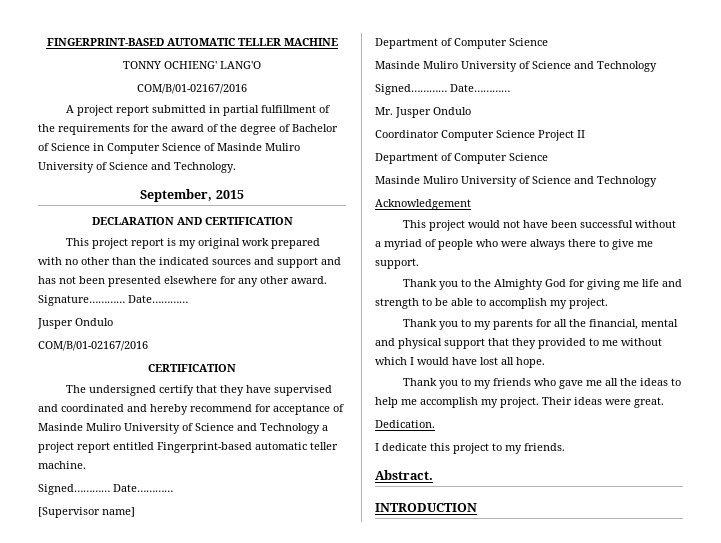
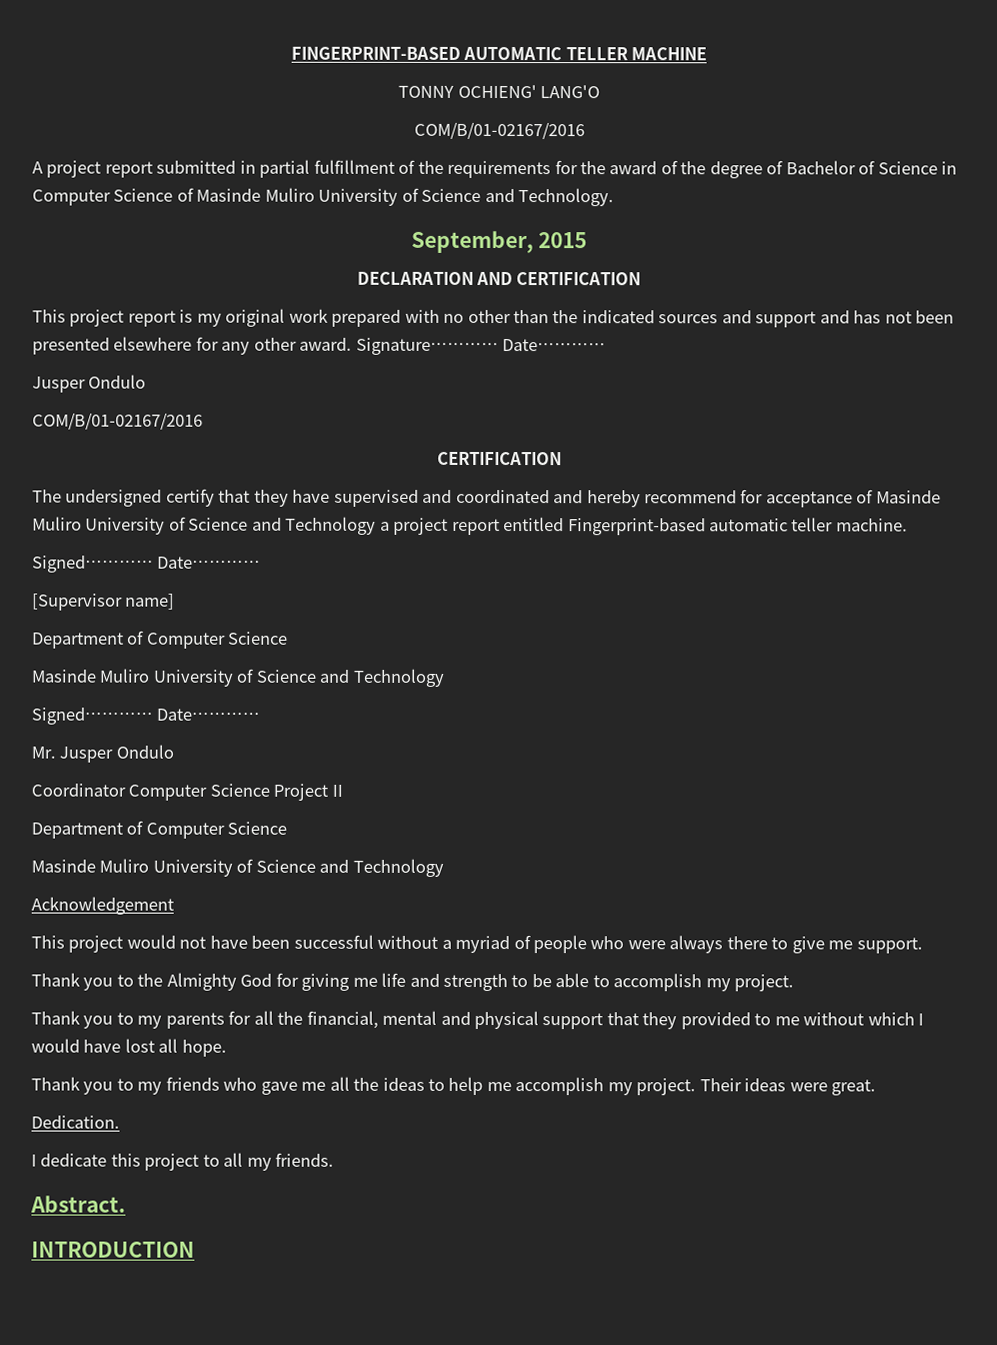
(502, 447) none -> [223,1152,244,1167] all

